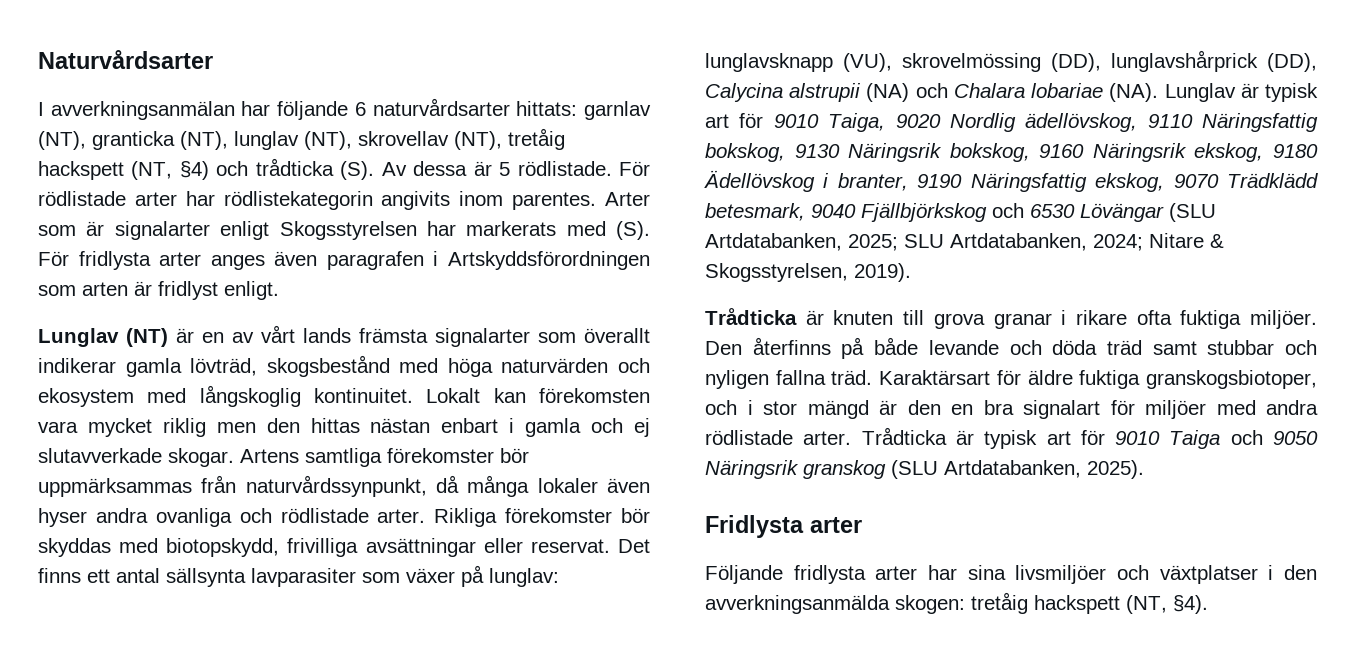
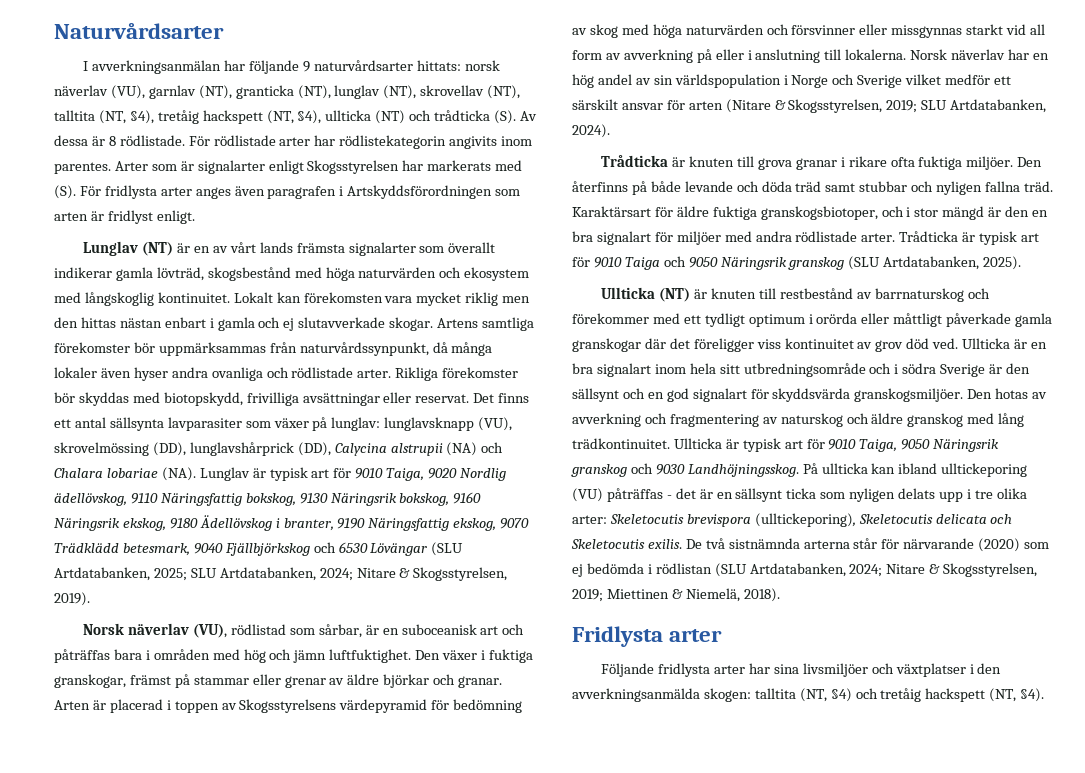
[354,102,366,116] 6 -> [302,61,310,72] 9
(578, 108) none -> [464,60,500,71] [54,85,145,99] norsk näverlav (VU),
[508,128,565,150] [38,161,209,180] tretåig hackspett (NT, §4) -> [54,110,406,124] talltita (NT, §4), tretåig hackspett (NT, §4), ullticka (NT)
[499,162,511,176] 5 -> [108,136,116,146] 8
(911, 272) none -> [83,623,525,638] [54,649,533,663] [54,674,503,688] [54,699,523,713] [572,24,1046,38] [572,49,1049,63] [572,74,1012,88] [572,99,1047,113] [572,124,610,138] // Norsk näverlav (VU), rödlistad som sårbar, är en suboceanisk art och påträffas bara i områden med hög och jämn luftfuktighet. Den växer i fuktiga granskogar, främst på stammar eller grenar av äldre björkar och granar. Arten är placerad i toppen av Skogsstyrelsens värdepyramid för bedömning av skog med höga naturvärden och försvinner eller missgynnas starkt vid all form av avverkning på eller i anslutning till lokalerna. Norsk näverlav har en hög andel av sin världspopulation i Norge och Sverige vilket medför ett särskilt ansvar för arten (Nitare & Skogsstyrelsen, 2019; SLU Artdatabanken, 2024).
(1144, 469) none -> [601,287,990,302] [572,313,1053,327] [572,338,1047,352] [572,363,1031,377] [572,388,1048,402] [572,413,1025,427] [572,438,1000,452] [571,463,1028,477] [572,488,1027,502] [572,513,1013,527] [571,538,1050,552] [572,563,1038,577] [572,588,780,602] // Ullticka (NT) är knuten till restbestånd av barrnaturskog och förekommer med ett tydligt optimum i orörda eller måttligt påverkade gamla granskogar där det föreligger viss kontinuitet av grov död ved. Ullticka är en bra signalart inom hela sitt utbredningsområde och i södra Sverige är den sällsynt och en god signalart för skyddsvärda granskogsmiljöer. Den hotas av avverkning och fragmentering av naturskog och äldre granskog med lång trädkontinuitet. Ullticka är typisk art för 9010 Taiga, 9050 Näringsrik granskog och 9030 Landhöjningsskog. På ullticka kan ibland ulltickeporing (VU) påträffas - det är en sällsynt ticka som nyligen delats upp i tre olika arter: Skeletocutis brevispora (ulltickeporing), Skeletocutis delicata och Skeletocutis exilis. De två sistnämnda arterna står för närvarande (2020) som ej bedömda i rödlistan (SLU Artdatabanken, 2024; Nitare & Skogsstyrelsen, 2019; Miettinen & Niemelä, 2018).
(965, 604) none -> [754,688,878,702] talltita (NT, §4) och

